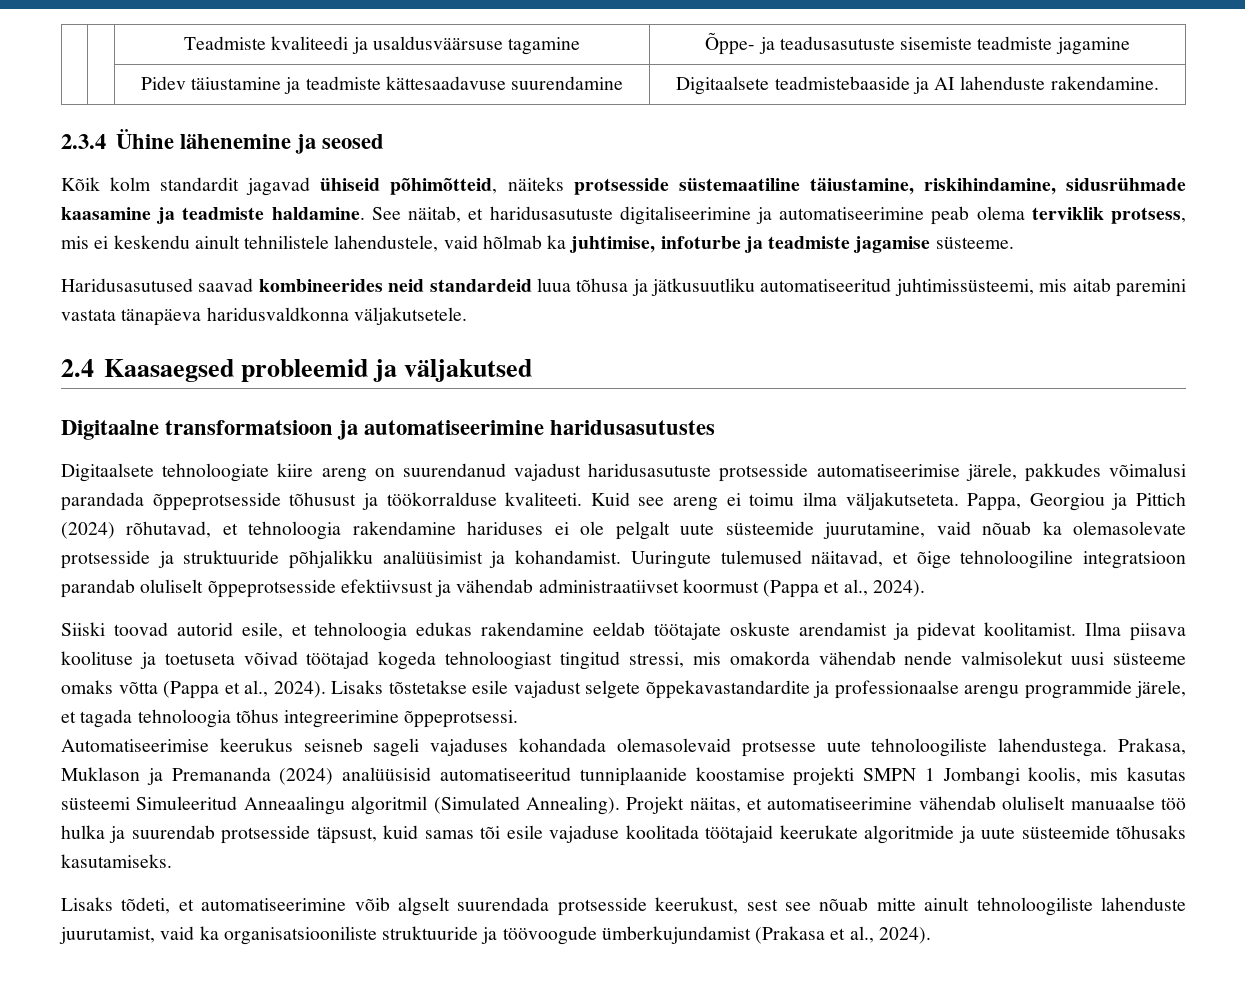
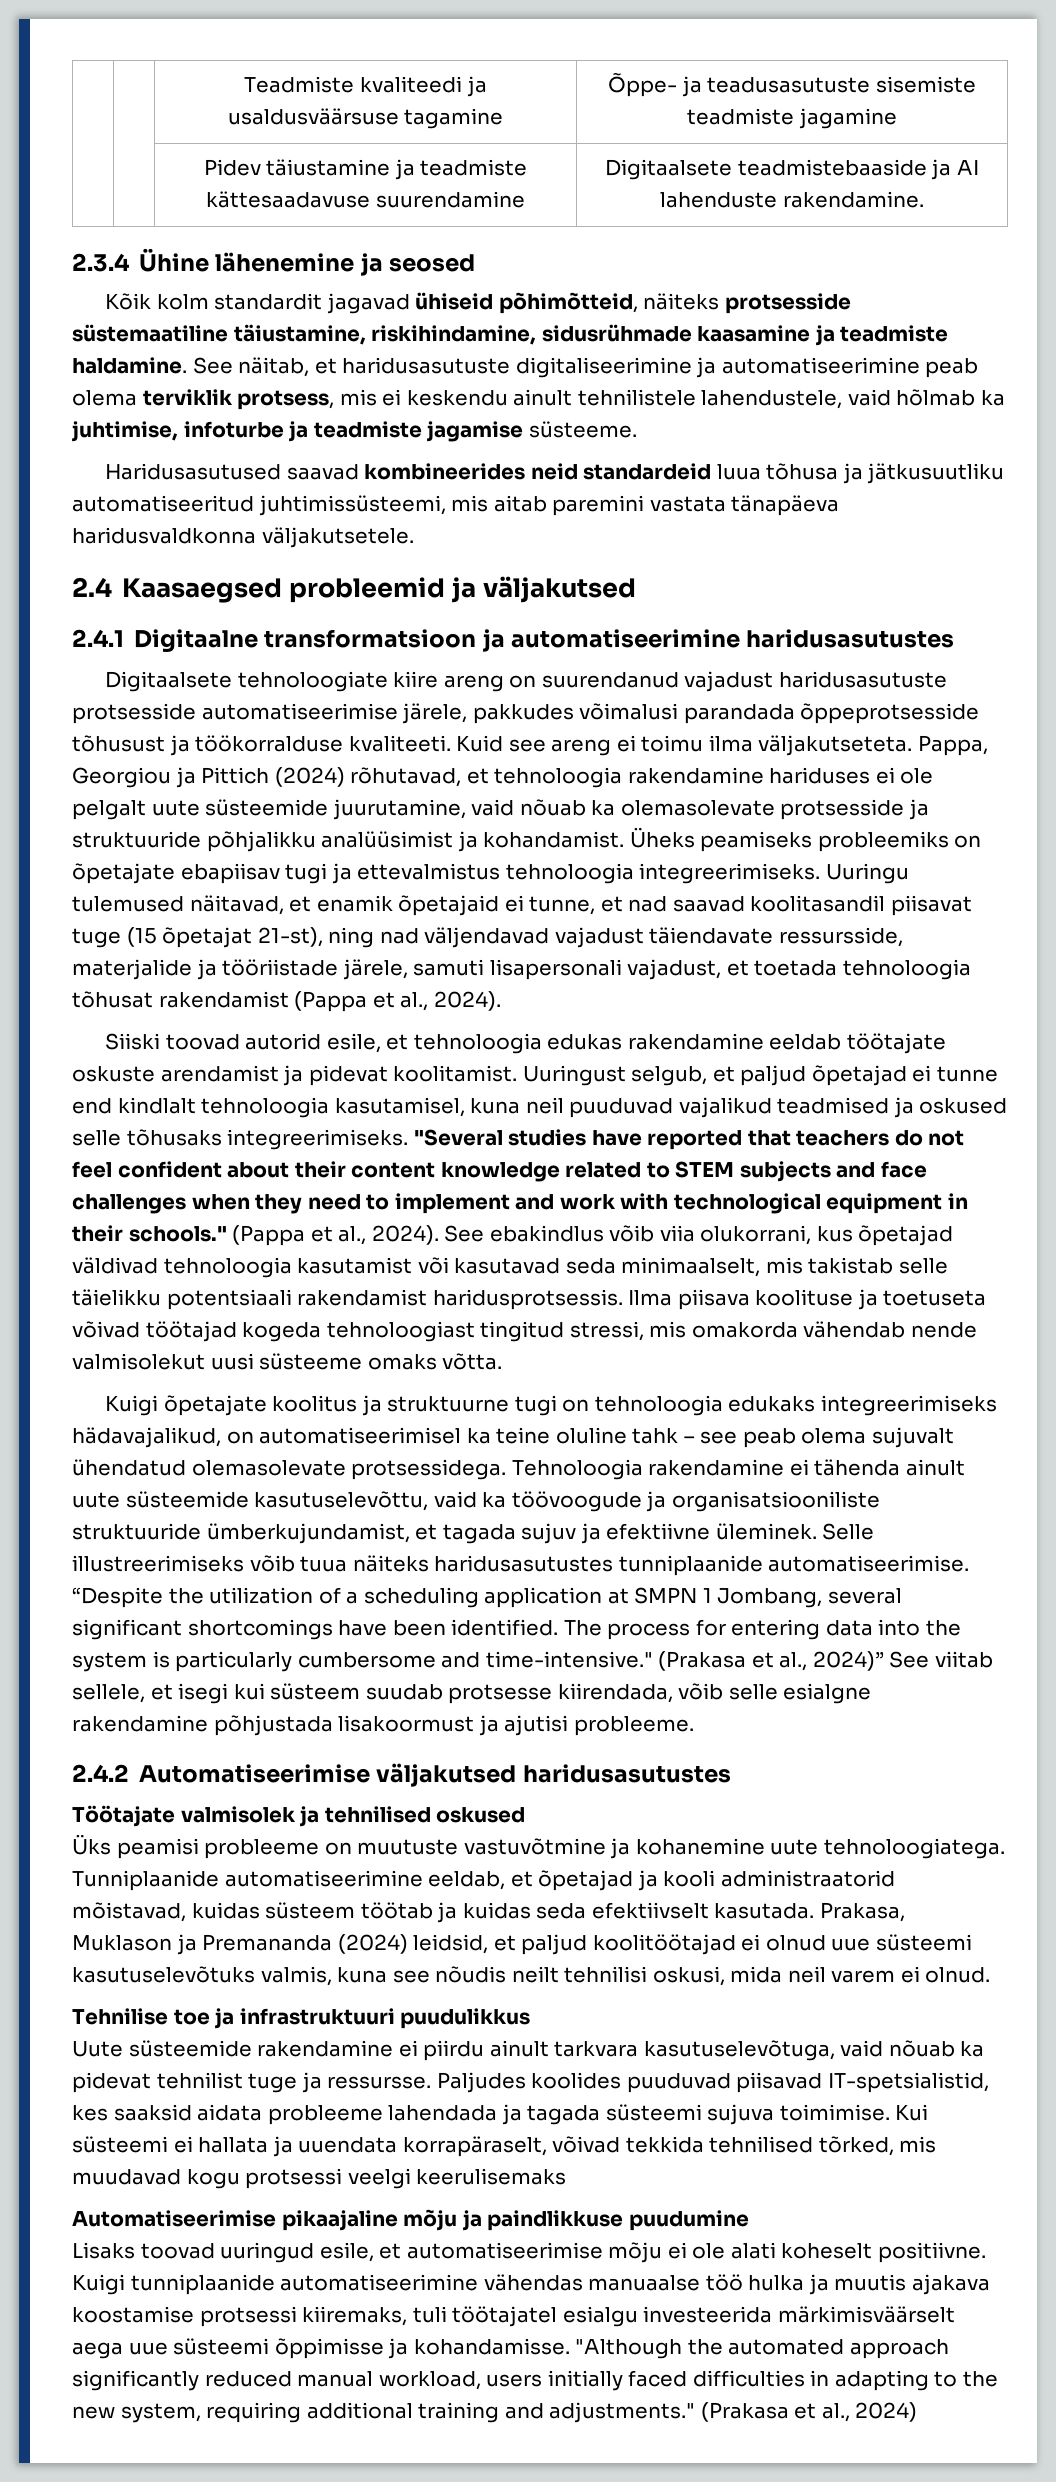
(532, 370) none -> [72,629,124,647] 2.4.1
[630,550,1187,569] [61,579,759,598] Uuringute tulemused näitavad, et õige tehnoloogiline integratsioon parandab oluliselt õppeprotsesside efektiivsust ja vähendab administraatiivset koormust -> [629,827,982,852] [72,863,909,884] [72,895,972,916] [72,927,903,948] [72,959,971,980] [72,991,289,1008] Üheks peamiseks probleemiks on õpetajate ebapiisav tugi ja ettevalmistus tehnoloogia integreerimiseks. Uuringu tulemused näitavad, et enamik õpetajaid ei tunne, et nad saavad koolitasandil piisavat tuge (15 õpetajat 21-st), ning nad väljendavad vajadust täiendavate ressursside, materjalide ja tööriistade järele, samuti lisapersonali vajadust, et toetada tehnoloogia tõhusat rakendamist
(1077, 629) none -> [522,1065,998,1086] [72,1097,1008,1118] [72,1129,965,1150] [72,1161,927,1182] [72,1193,968,1214] [72,1225,954,1246] [72,1257,948,1278] [72,1289,623,1310] Uuringust selgub, et paljud õpetajad ei tunne end kindlalt tehnoloogia kasutamisel, kuna neil puuduvad vajalikud teadmised ja oskused selle tõhusaks integreerimiseks. "Several studies have reported that teachers do not feel confident about their content knowledge related to STEM subjects and face challenges when they need to implement and work with technological equipment in their schools." (Pappa et al., 2024). See ebakindlus võib viia olukorrani, kus õpetajad väldivad tehnoloogia kasutamist või kasutavad seda minimaalselt, mis takistab selle täielikku potentsiaali rakendamist haridusprotsessis.
[118,680,1186,699] [61,709,519,728] [61,738,1108,757] võtta (Pappa et al., 2024). Lisaks tõstetakse esile vajadust selgete õppekavastandardite ja professionaalse arengu programmide järele, et tagada tehnoloogia tõhus integreerimine õppeprotsessi. // Automatiseerimise keerukus seisneb sageli vajaduses kohandada olemasolevaid protsesse uute tehnoloogiliste lahendustega. -> [442,1353,503,1370] [105,1395,997,1416] [72,1427,954,1448] [72,1459,965,1480] [72,1491,880,1512] [72,1523,875,1544] [72,1555,970,1576] [72,1587,902,1608] [72,1619,961,1640] [72,1651,993,1672] [72,1683,872,1704] [72,1715,694,1736] [72,1763,731,1787] [72,1805,526,1827] [72,1834,1005,1859] [72,1870,895,1891] [72,1902,815,1923] võtta. // Kuigi õpetajate koolitus ja struktuurne tugi on tehnoloogia edukaks integreerimiseks hädavajalikud, on automatiseerimisel ka teine oluline tahk – see peab olema sujuvalt ühendatud olemasolevate protsessidega. Tehnoloogia rakendamine ei tähenda ainult uute süsteemide kasutuselevõttu, vaid ka töövoogude ja organisatsiooniliste struktuuride ümberkujundamist, et tagada sujuv ja efektiivne üleminek. Selle illustreerimiseks võib tuua näiteks haridusasutustes tunniplaanide automatiseerimise. “Despite the utilization of a scheduling application at SMPN 1 Jombang, several significant shortcomings have been identified. The process for entering data into the system is particularly cumbersome and time-intensive." (Prakasa et al., 2024)” See viitab sellele, et isegi kui süsteem suudab protsesse kiirendada, võib selle esialgne rakendamine põhjustada lisakoormust ja ajutisi probleeme. // 2.4.2 Automatiseerimise väljakutsed haridusasutustes // Töötajate valmisolek ja tehnilised oskused // Üks peamisi probleeme on muutuste vastuvõtmine ja kohanemine uute tehnoloogiatega. Tunniplaanide automatiseerimine eeldab, et õpetajad ja kooli administraatorid mõistavad, kuidas süsteem töötab ja kuidas seda efektiivselt kasutada.
[342,767,1187,786] [61,796,1186,815] [61,825,1186,844] [61,854,172,868] [61,897,1186,916] [59,926,931,945] analüüsisid automatiseeritud tunniplaanide koostamise projekti SMPN 1 Jombangi koolis, mis kasutas süsteemi Simuleeritud Anneaalingu algoritmil (Simulated Annealing). Projekt näitas, et automatiseerimine vähendab oluliselt manuaalse töö hulka ja suurendab protsesside täpsust, kuid samas tõi esile vajaduse koolitada töötajaid keerukate algoritmide ja uute süsteemide tõhusaks kasutamiseks. // Lisaks tõdeti, et automatiseerimine võib algselt suurendada protsesside keerukust, sest see nõuab mitte ainult tehnoloogiliste lahenduste juurutamist, vaid ka organisatsiooniliste struktuuride ja töövoogude ümberkujundamist (Prakasa et al., 2024). -> [413,1934,972,1955] [72,1966,991,1986] [72,2008,531,2029] [72,2040,985,2061] [72,2072,989,2093] [72,2104,929,2125] [72,2136,937,2157] [72,2168,567,2189] [72,2209,749,2231] [72,2242,986,2263] [72,2274,990,2295] [72,2306,955,2327] [72,2338,949,2359] [72,2370,998,2391] [72,2402,918,2423] leidsid, et paljud koolitöötajad ei olnud uue süsteemi kasutuselevõtuks valmis, kuna see nõudis neilt tehnilisi oskusi, mida neil varem ei olnud. // Tehnilise toe ja infrastruktuuri puudulikkus // Uute süsteemide rakendamine ei piirdu ainult tarkvara kasutuselevõtuga, vaid nõuab ka pidevat tehnilist tuge ja ressursse. Paljudes koolides puuduvad piisavad IT-spetsialistid, kes saaksid aidata probleeme lahendada ja tagada süsteemi sujuva toimimise. Kui süsteemi ei hallata ja uuendata korrapäraselt, võivad tekkida tehnilised tõrked, mis muudavad kogu protsessi veelgi keerulisemaks // Automatiseerimise pikaajaline mõju ja paindlikkuse puudumine // Lisaks toovad uuringud esile, et automatiseerimise mõju ei ole alati koheselt positiivne. Kuigi tunniplaanide automatiseerimine vähendas manuaalse töö hulka ja muutis ajakava koostamise protsessi kiiremaks, tuli töötajatel esialgu investeerida märkimisväärselt aega uue süsteemi õppimisse ja kohandamisse. "Although the automated approach significantly reduced manual workload, users initially faced difficulties in adapting to the new system, requiring additional training and adjustments." (Prakasa et al., 2024)

